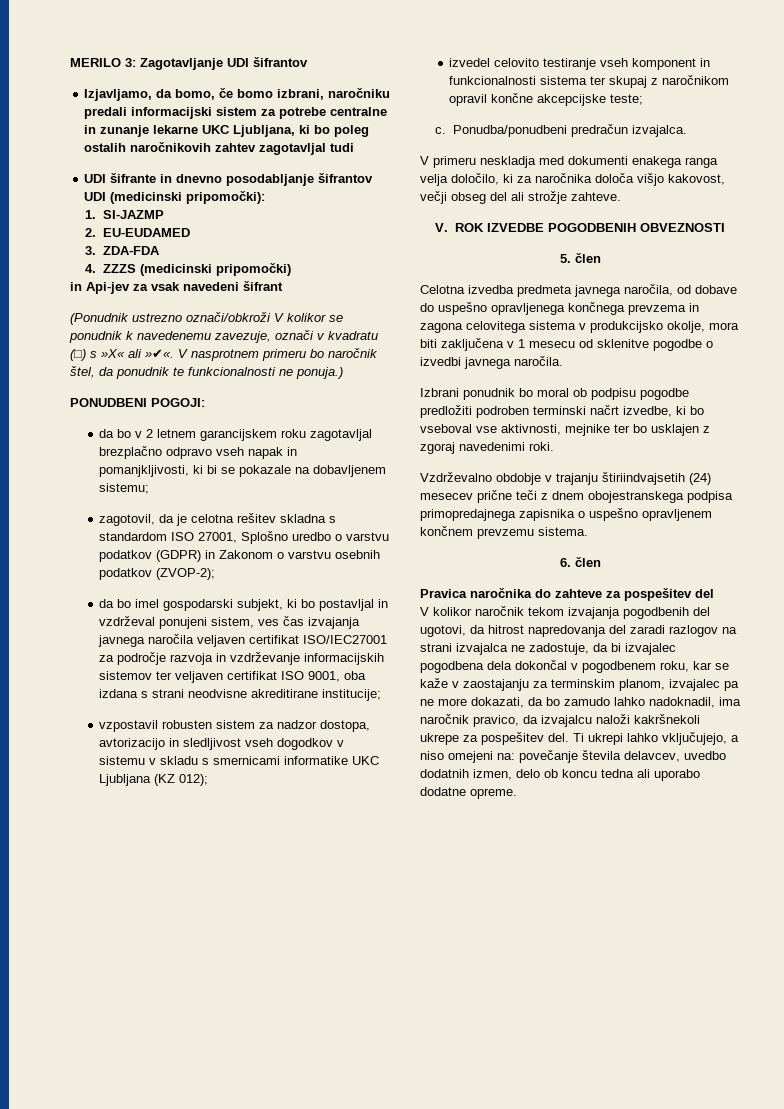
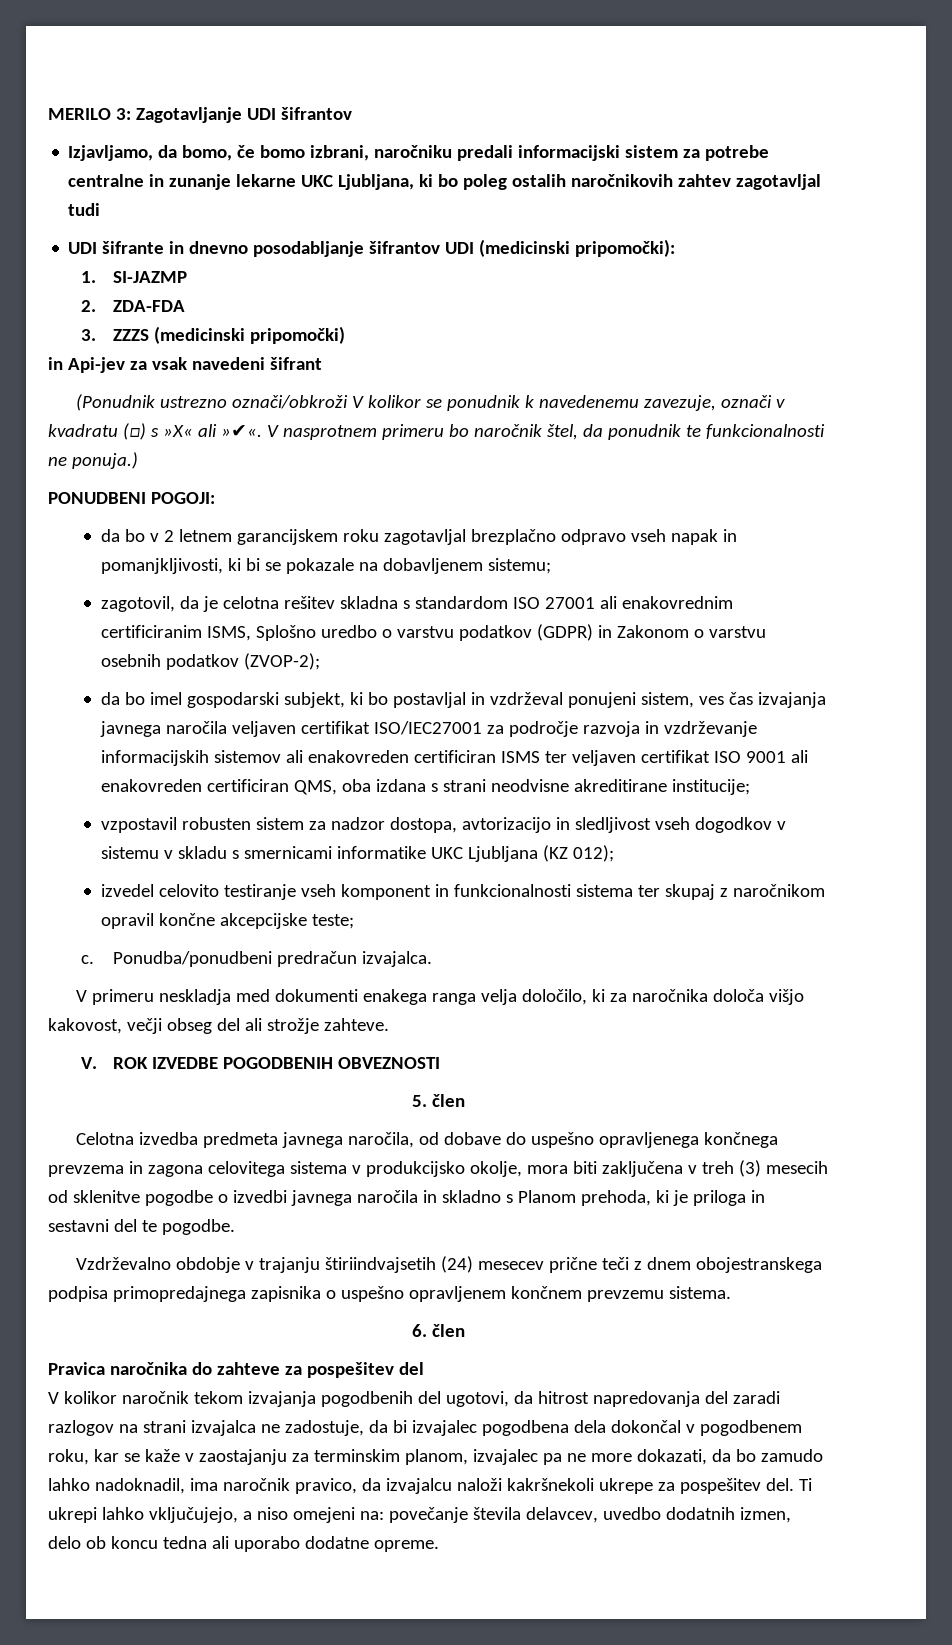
[102,228,190,237] [84,246,96,255] EU-EUDAMED // 3. -> (96, 306) none
[84,264,96,273] 4. -> [80,329,96,341] 3.
[198,532,238,543] 27001, -> [545,596,734,609] [101,625,252,641] 27001 ali enakovrednim certificiranim ISMS,
[156,671,341,683] ter veljaven certifikat ISO 9001, -> [286,750,809,766] [101,779,338,795] ali enakovreden certificiran ISMS ter veljaven certifikat ISO 9001 ali enakovreden certificiran QMS,
[518,339,575,348] 1 mesecu -> [701,1160,828,1177] treh (3) mesecih
[514,356,563,366] [420,388,689,400] [420,405,704,418] [420,424,710,436] [420,442,554,454] naročila. // Izbrani ponudnik bo moral ob podpisu pogodbe predložiti podroben terminski načrt izvedbe, ki bo vseboval vse aktivnosti, mejnike ter bo usklajen z zgoraj navedenimi roki. -> [356,1190,765,1206] [48,1219,235,1235] naročila in skladno s Planom prehoda, ki je priloga in sestavni del te pogodbe.

